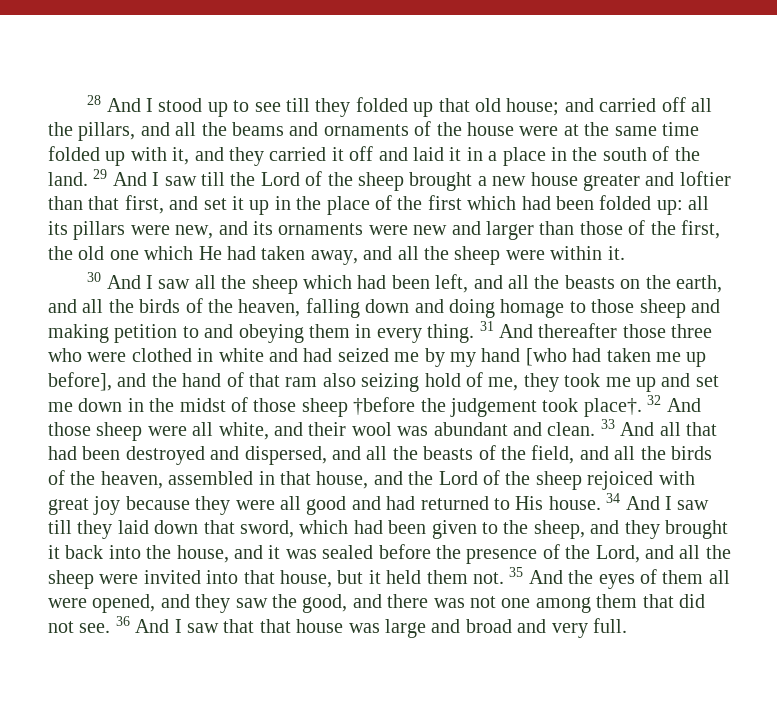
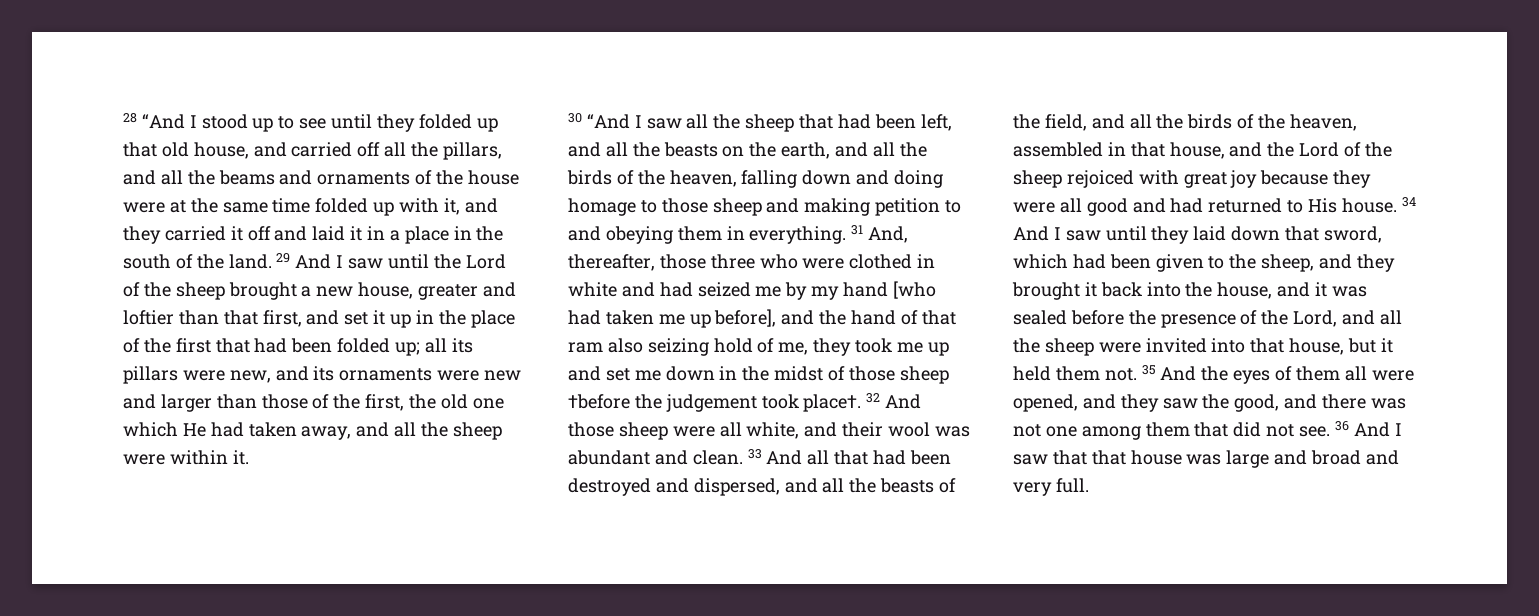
[106,98,141,112] And -> [141,114,185,129] “And
[286,98,311,112] till -> [331,114,373,129] until
[506,98,560,116] house; -> [193,142,249,159] house,
[201,172,226,186] till -> [387,254,429,269] until
[530,172,578,186] house -> [358,282,414,299] house,
[467,196,517,210] which -> [215,338,250,353] that
[656,200,683,215] up: -> [395,342,421,356] up;
[106,275,141,289] And -> [586,114,630,129] “And
[303,275,353,289] which -> [799,114,834,129] that
[376,321,618,343] every thing. 31 And thereafter -> [749,225,909,244] [568,254,655,271] everything. 31 And, thereafter,
[48,520,72,534] till -> [1105,226,1147,241] until

